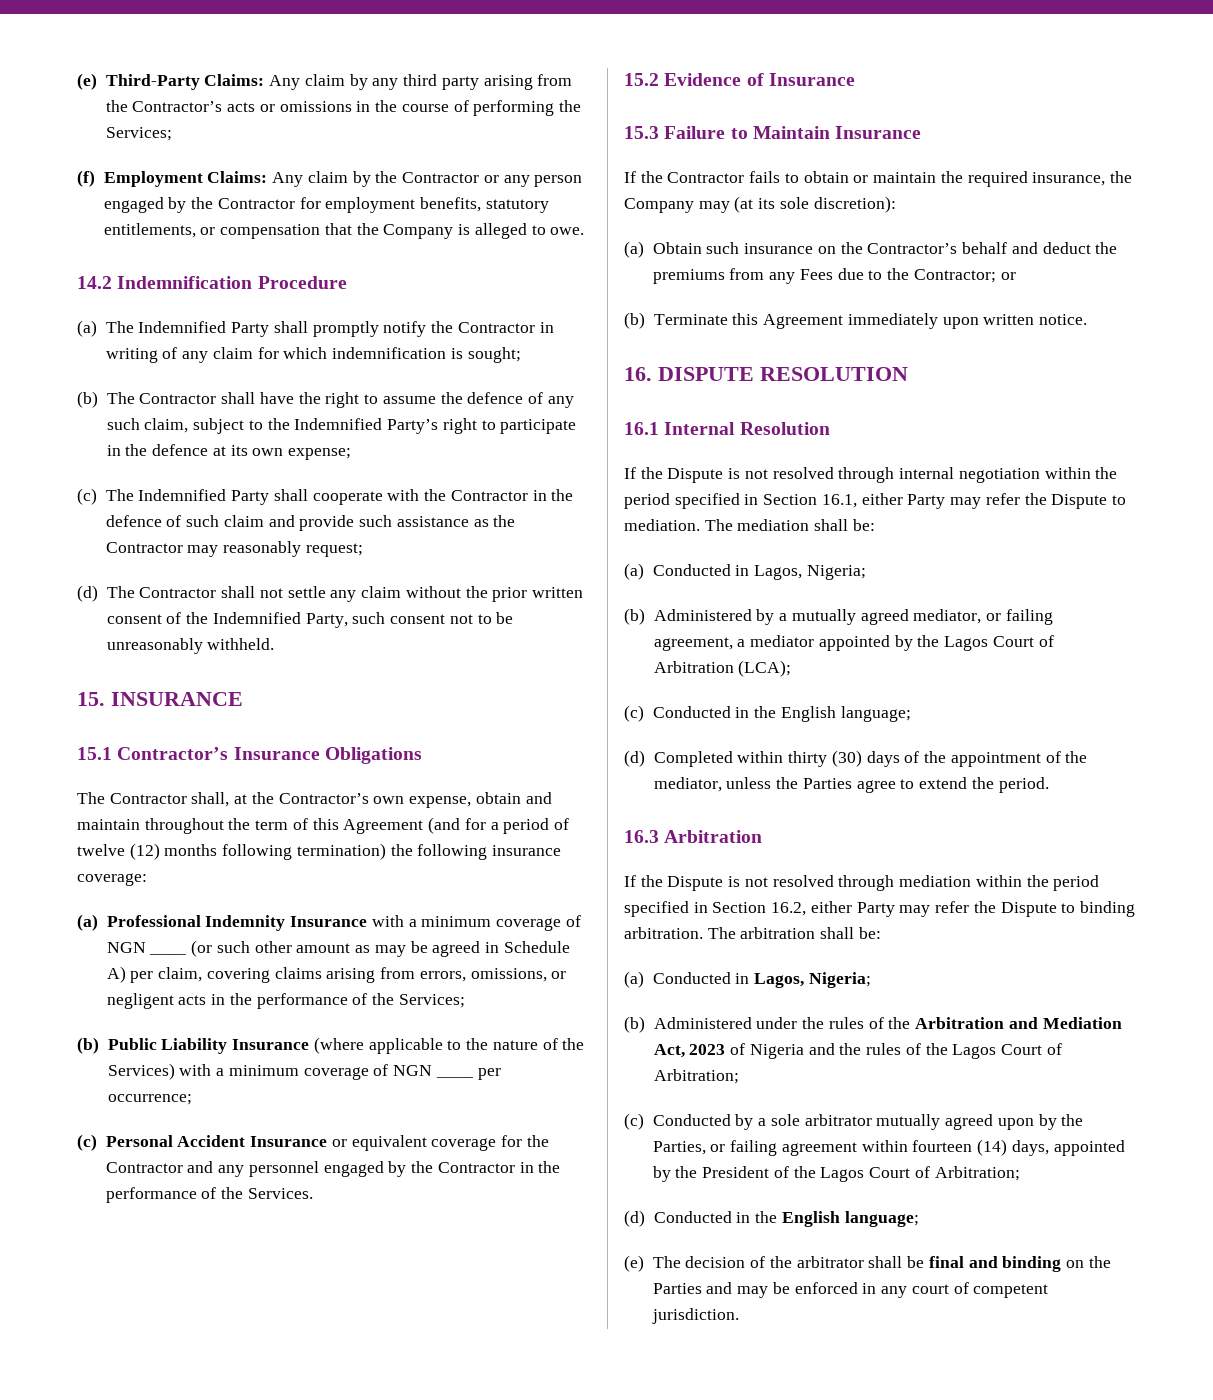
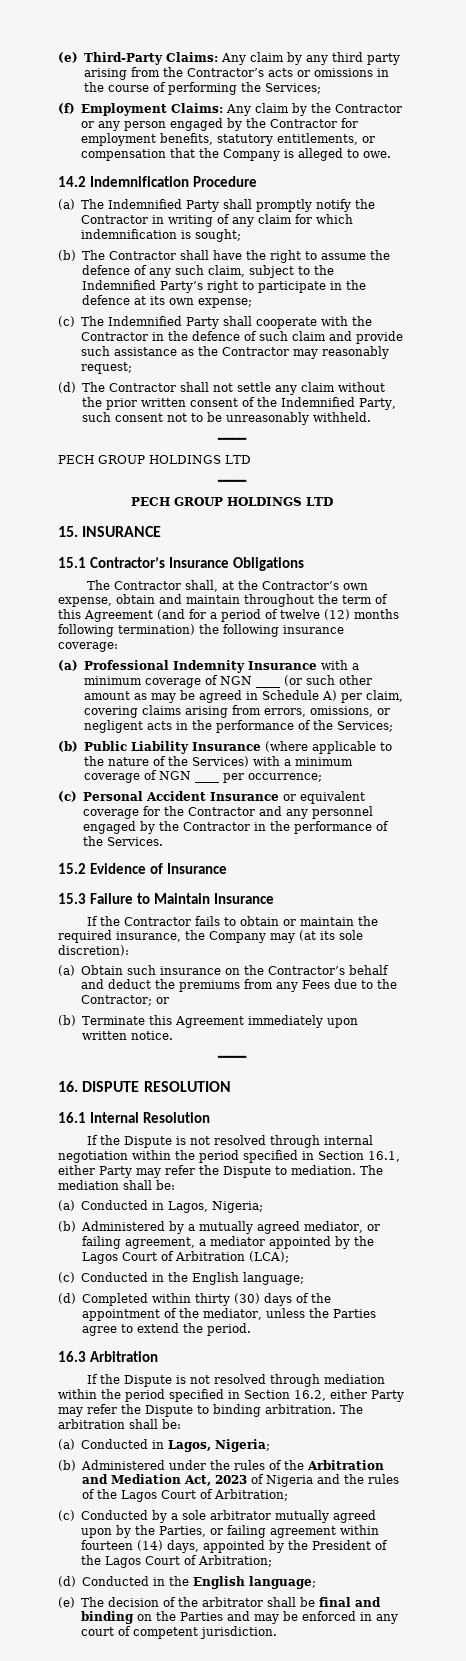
(275, 644) none -> [216,437,247,443] [58,455,251,464] [216,479,247,485] [130,497,333,506] // ━━━━ // PECH GROUP HOLDINGS LTD // ━━━━ // PECH GROUP HOLDINGS LTD
(1088, 319) none -> [216,1055,247,1061] // ━━━━

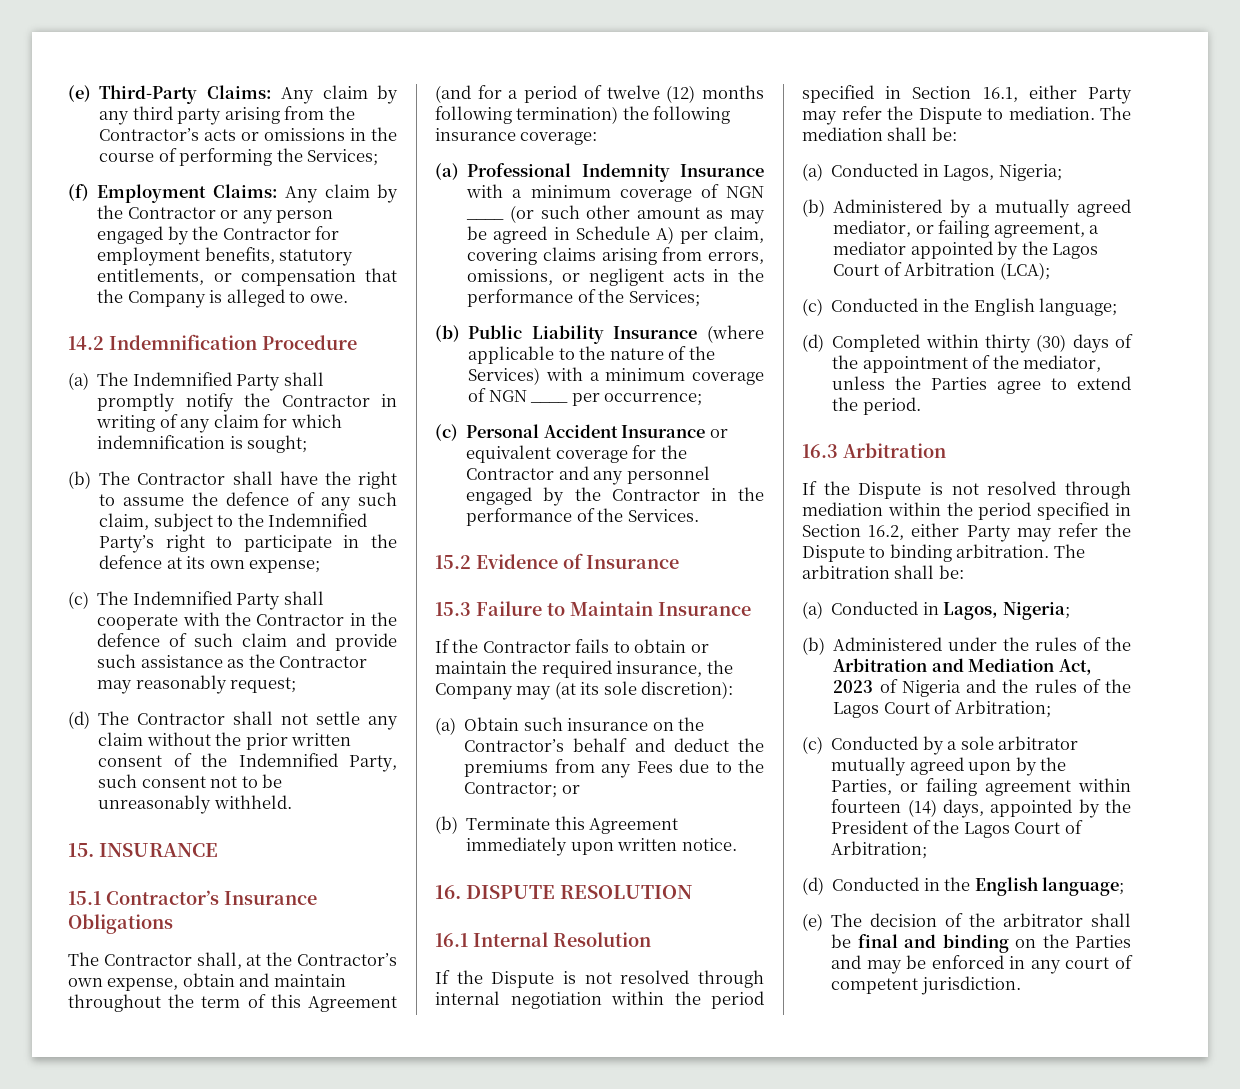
[216,437,247,443] [58,455,251,464] [216,479,247,485] [130,497,333,506] // ━━━━ // PECH GROUP HOLDINGS LTD // ━━━━ // PECH GROUP HOLDINGS LTD -> (292, 802) none
[216,1055,247,1061] // ━━━━ -> (737, 844) none

